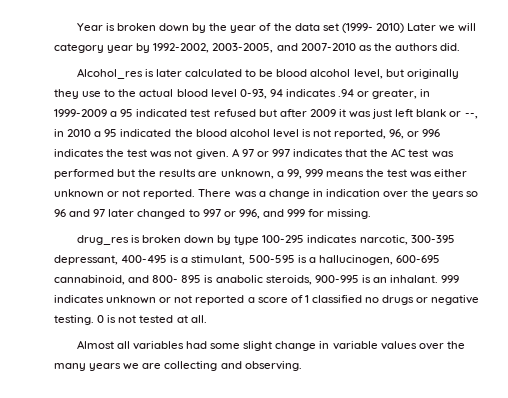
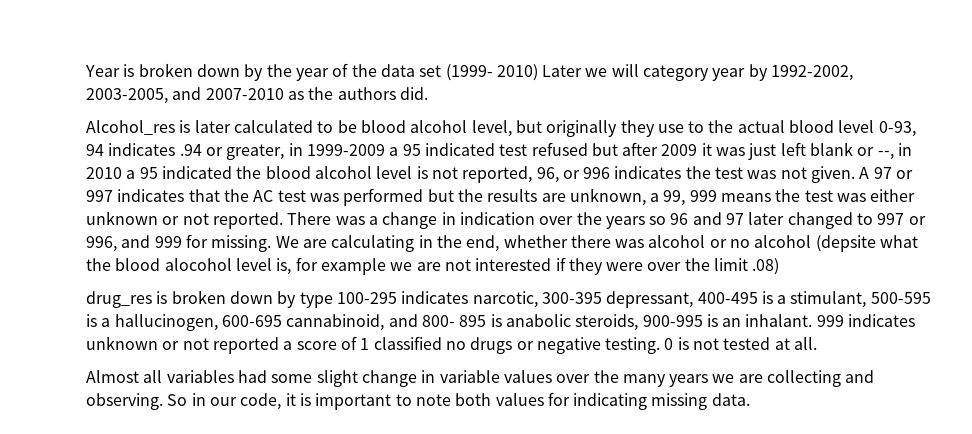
(372, 214) none -> [275,235,919,252] [86,257,780,275] We are calculating in the end, whether there was alcohol or no alcohol (depsite what the blood alocohol level is, for example we are not interested if they were over the limit .08)
(302, 366) none -> [167,392,750,410] So in our code, it is important to note both values for indicating missing data.

